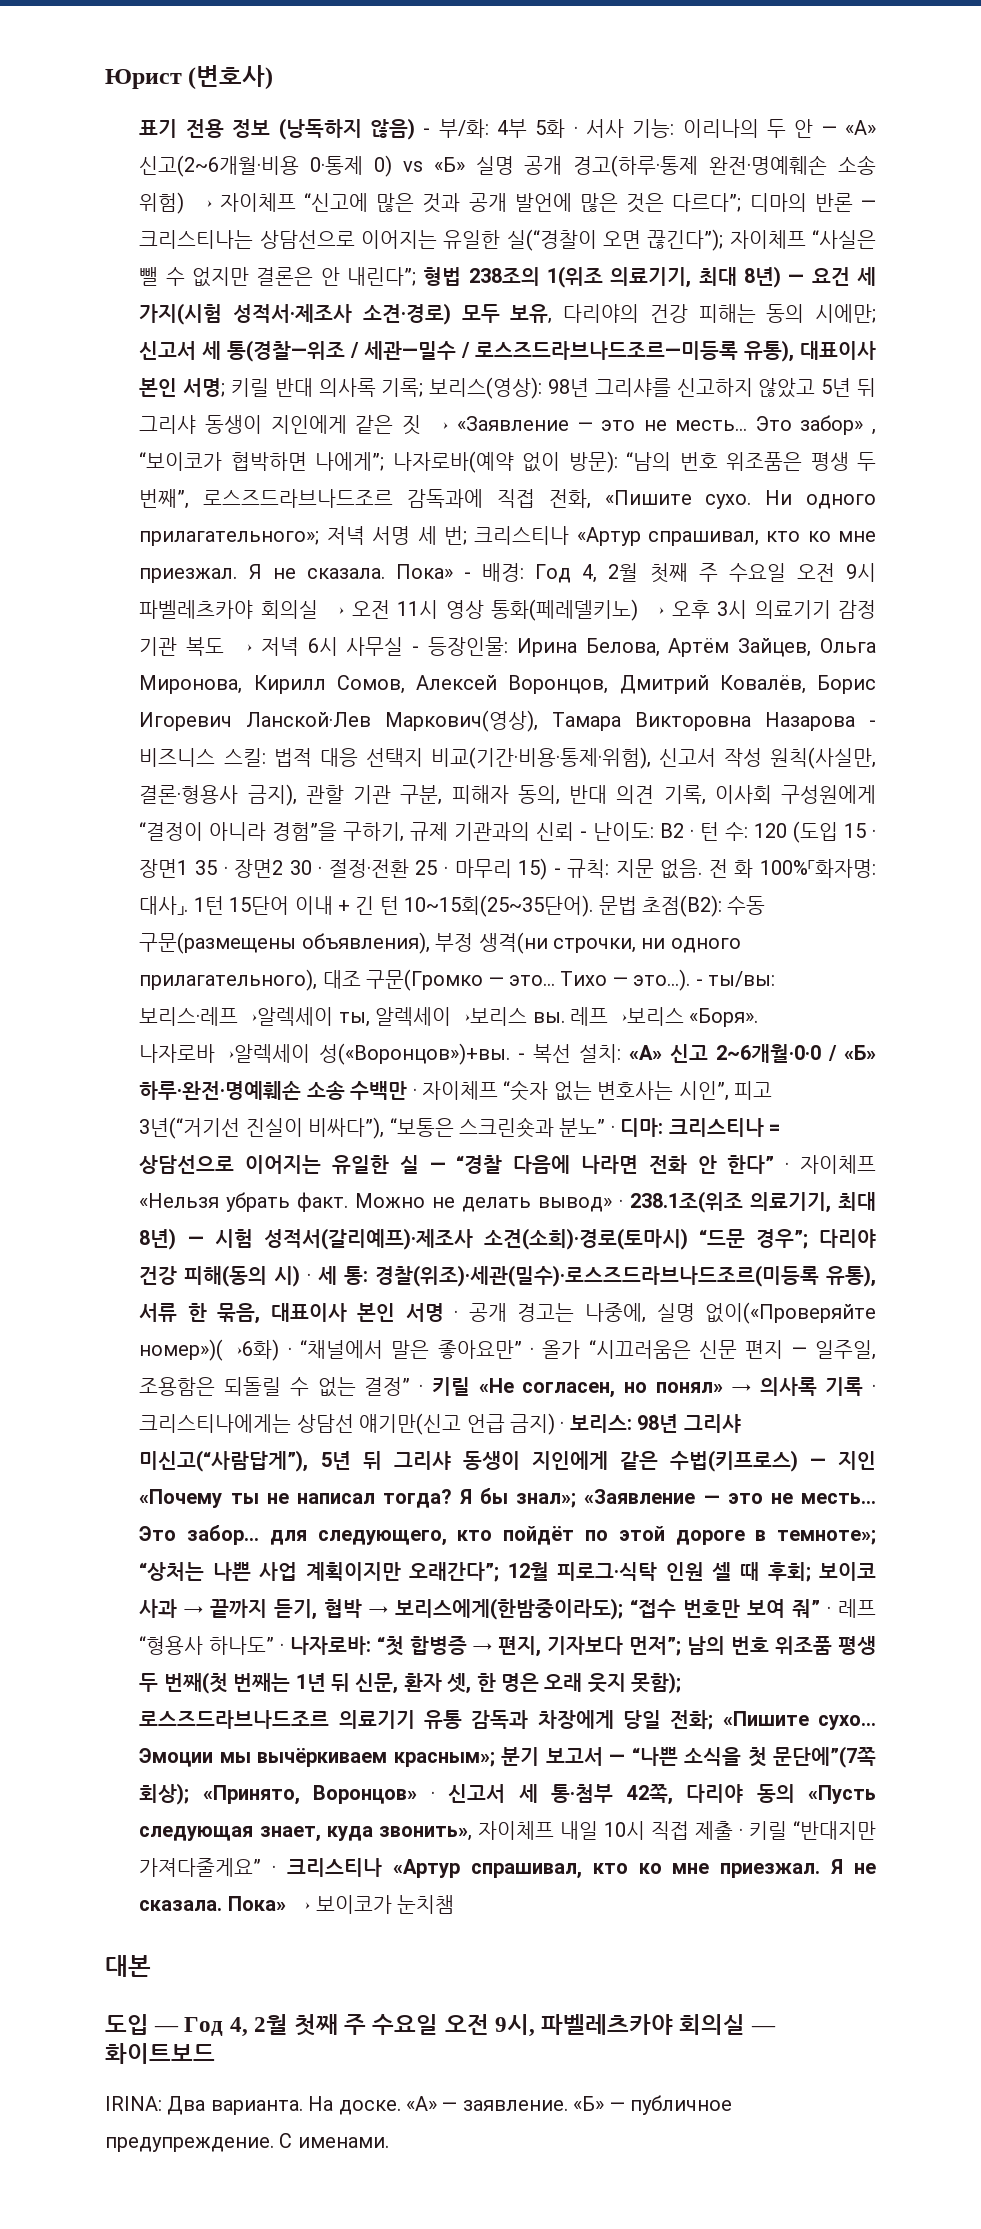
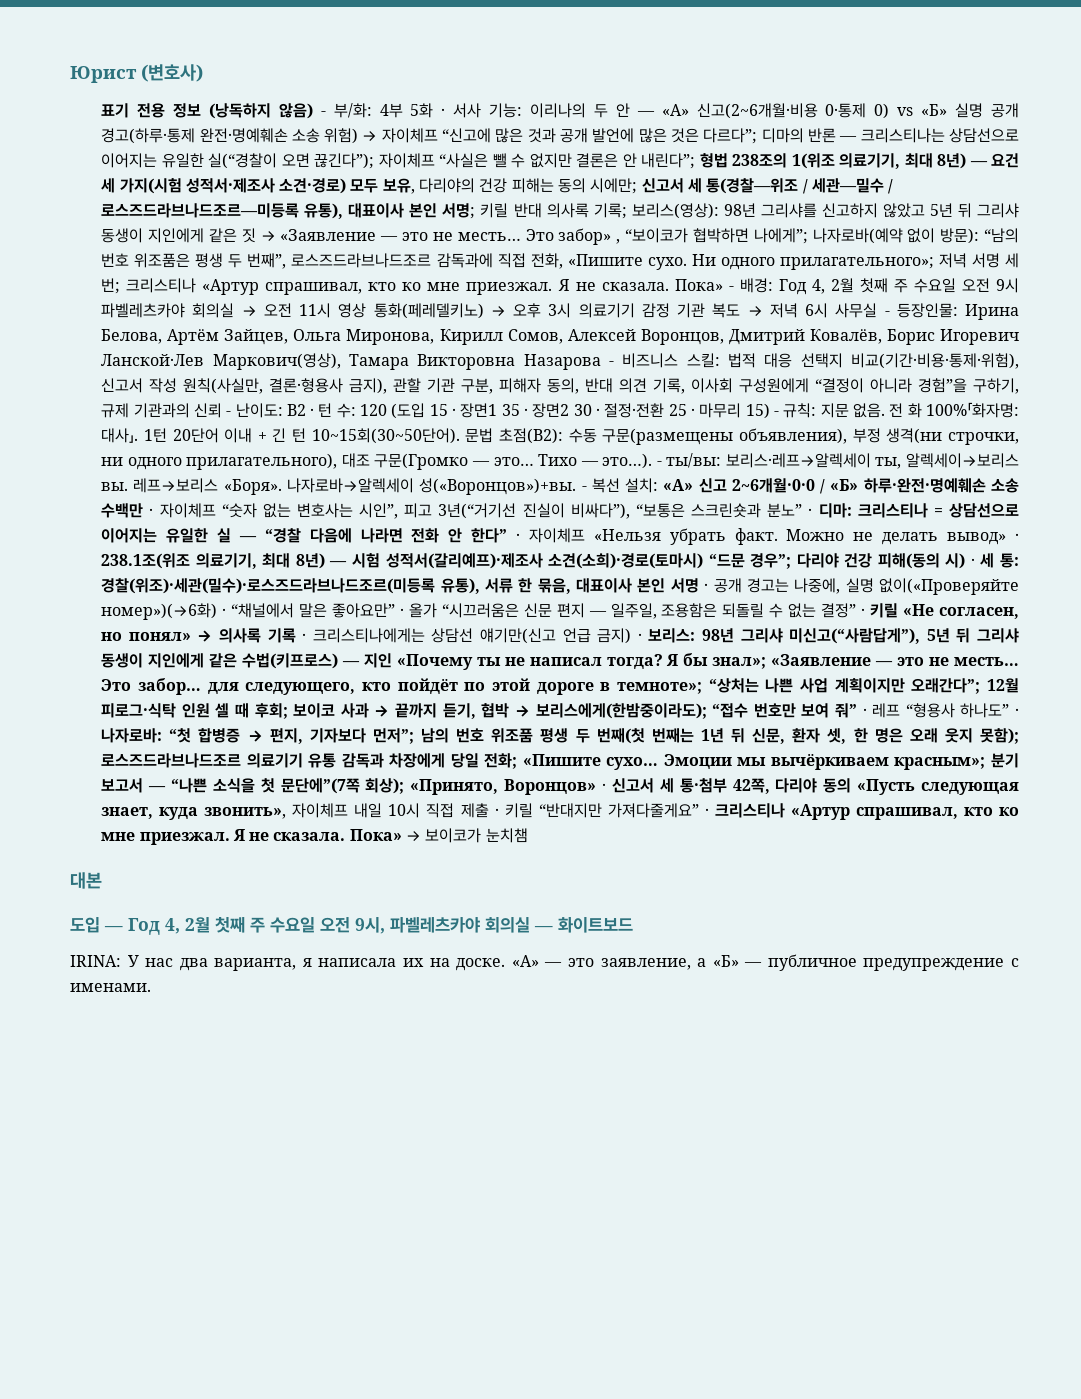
[229,896,290,915] 15단어 -> [172,428,219,443] 20단어
[404,895,594,917] 10~15회(25~35단어). -> [311,428,460,444] 10~15회(30~50단어).
[167,2096,568,2115] Два варианта. На доске. «А» — заявление. -> [127,955,707,971] У нас два варианта, я написала их на доске. «А» — это заявление, а
[105,2133,293,2152] предупреждение. С -> [863,958,1019,971] предупреждение с

